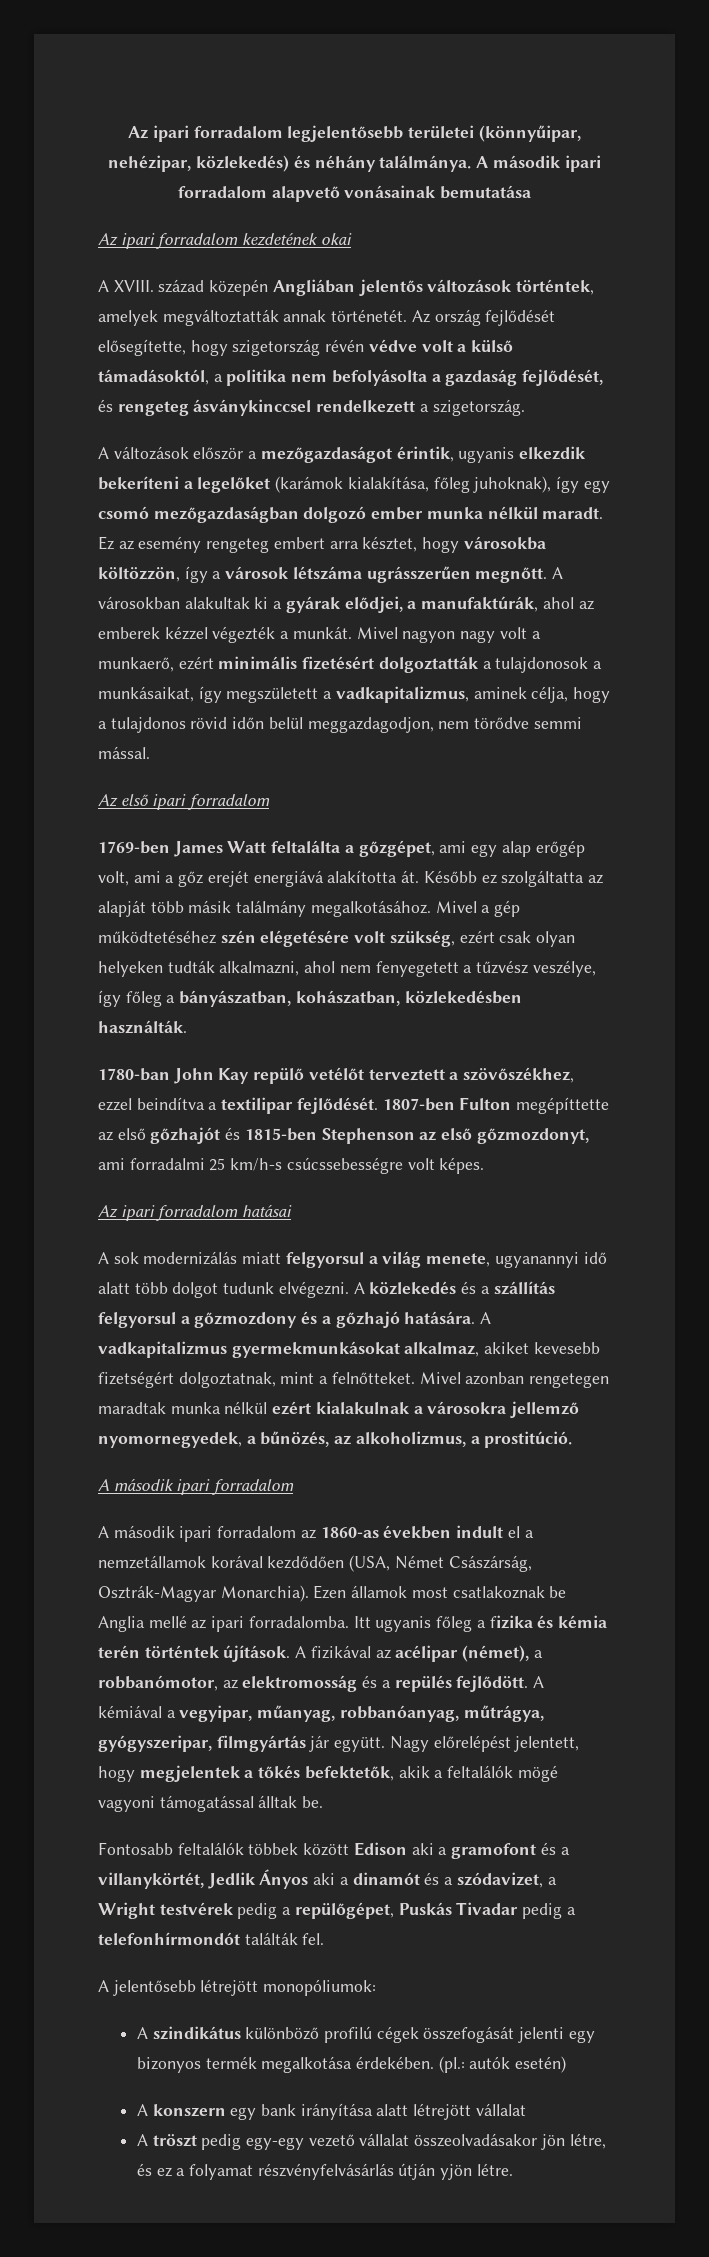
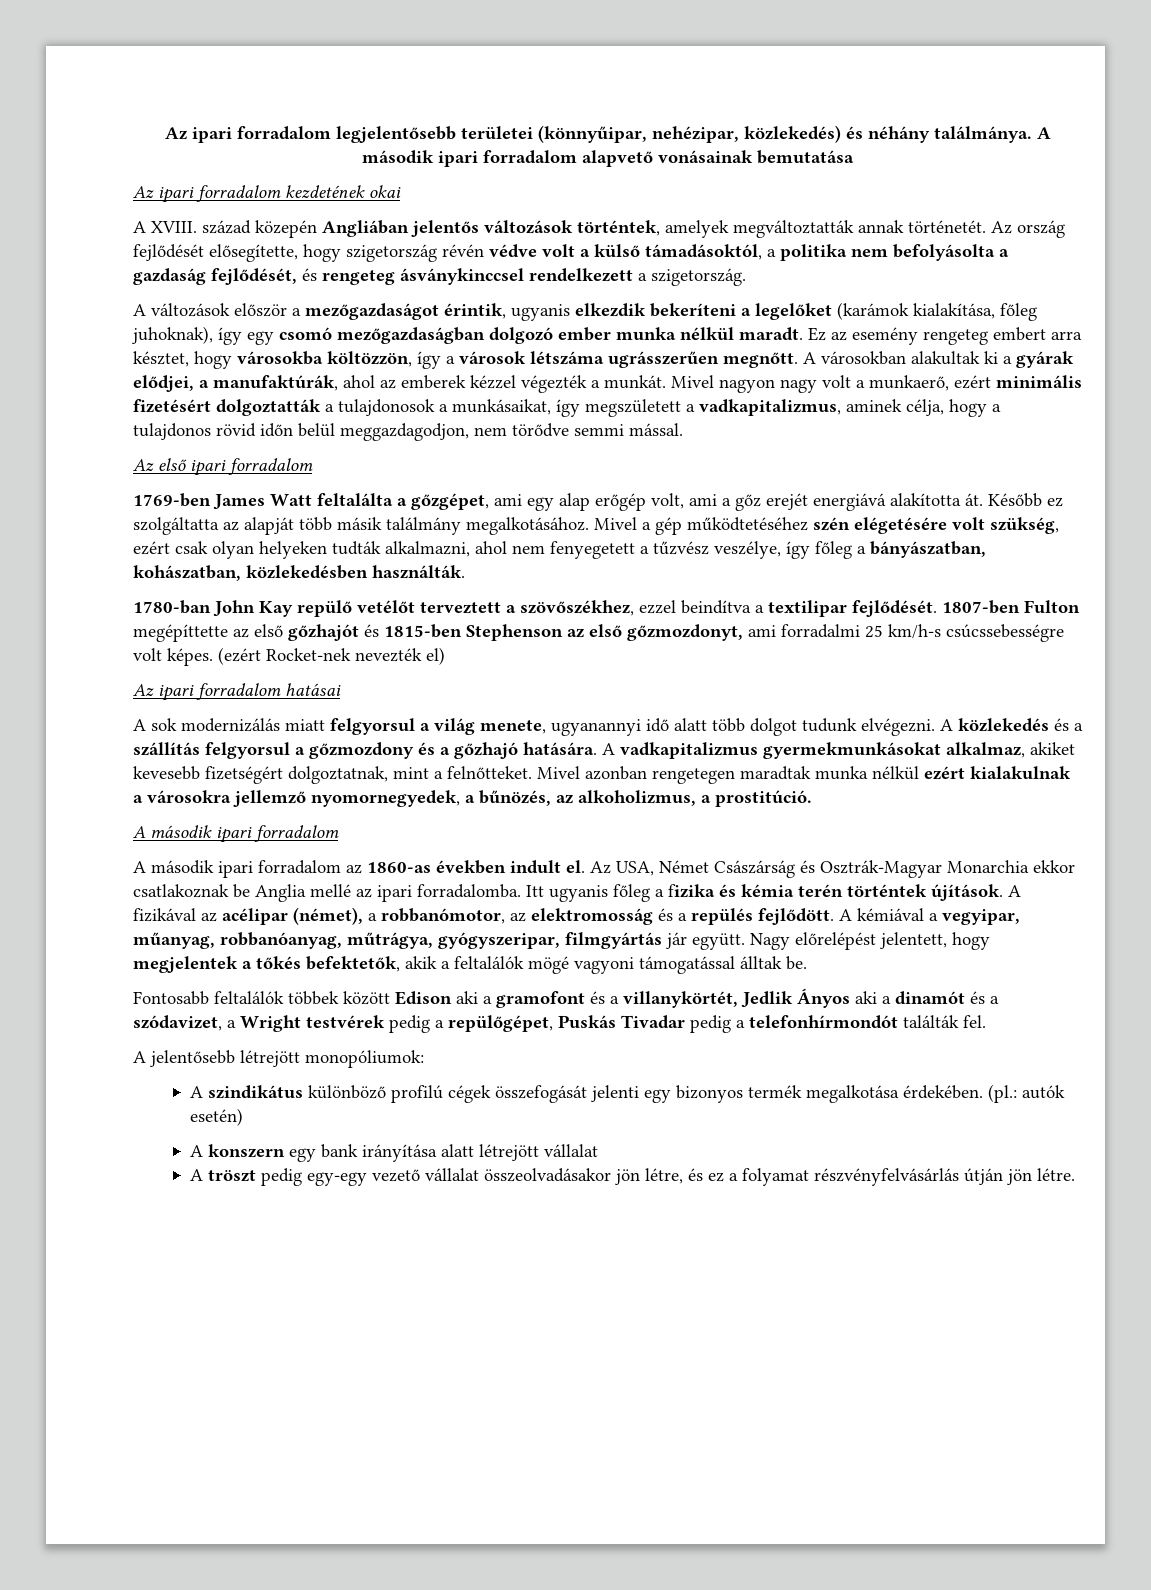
(485, 1165) none -> [218,647,445,665] (ezért Rocket-nek nevezték el)
[507,1526,534,1538] [98,1555,532,1572] [98,1585,448,1602] el a nemzetállamok korával kezdődően (USA, Német Császárság, Osztrák-Magyar Monarchia). Ezen államok most -> [566,860,1075,878] el. Az USA, Német Császárság és Osztrák-Magyar Monarchia ekkor
[440,2164,473,2180] yjön -> [1006,1169,1032,1185] jön

